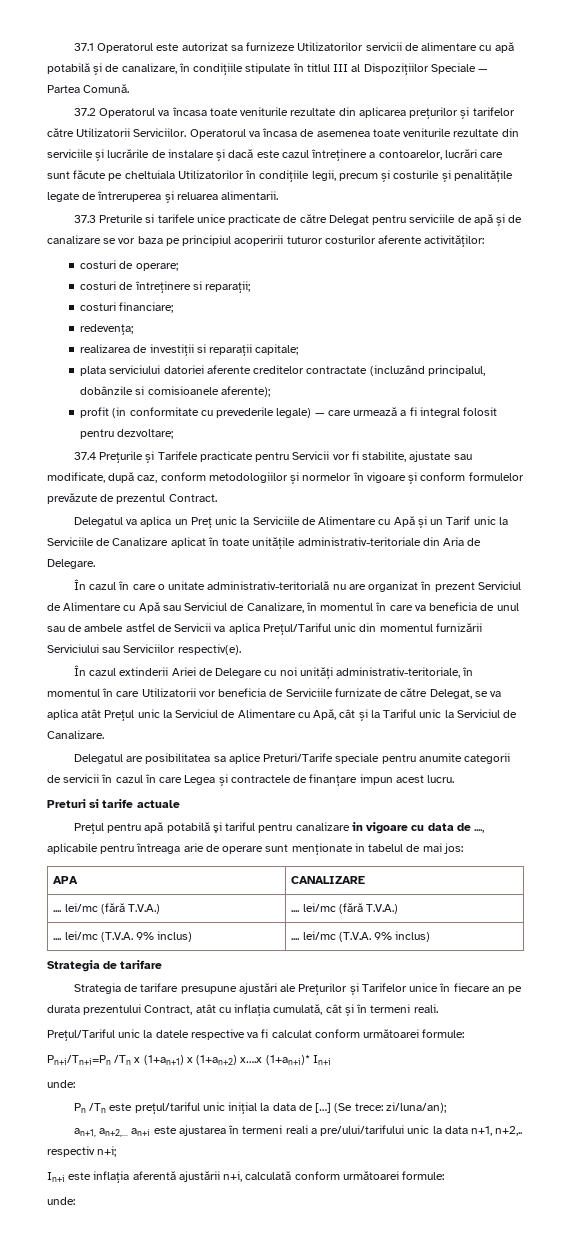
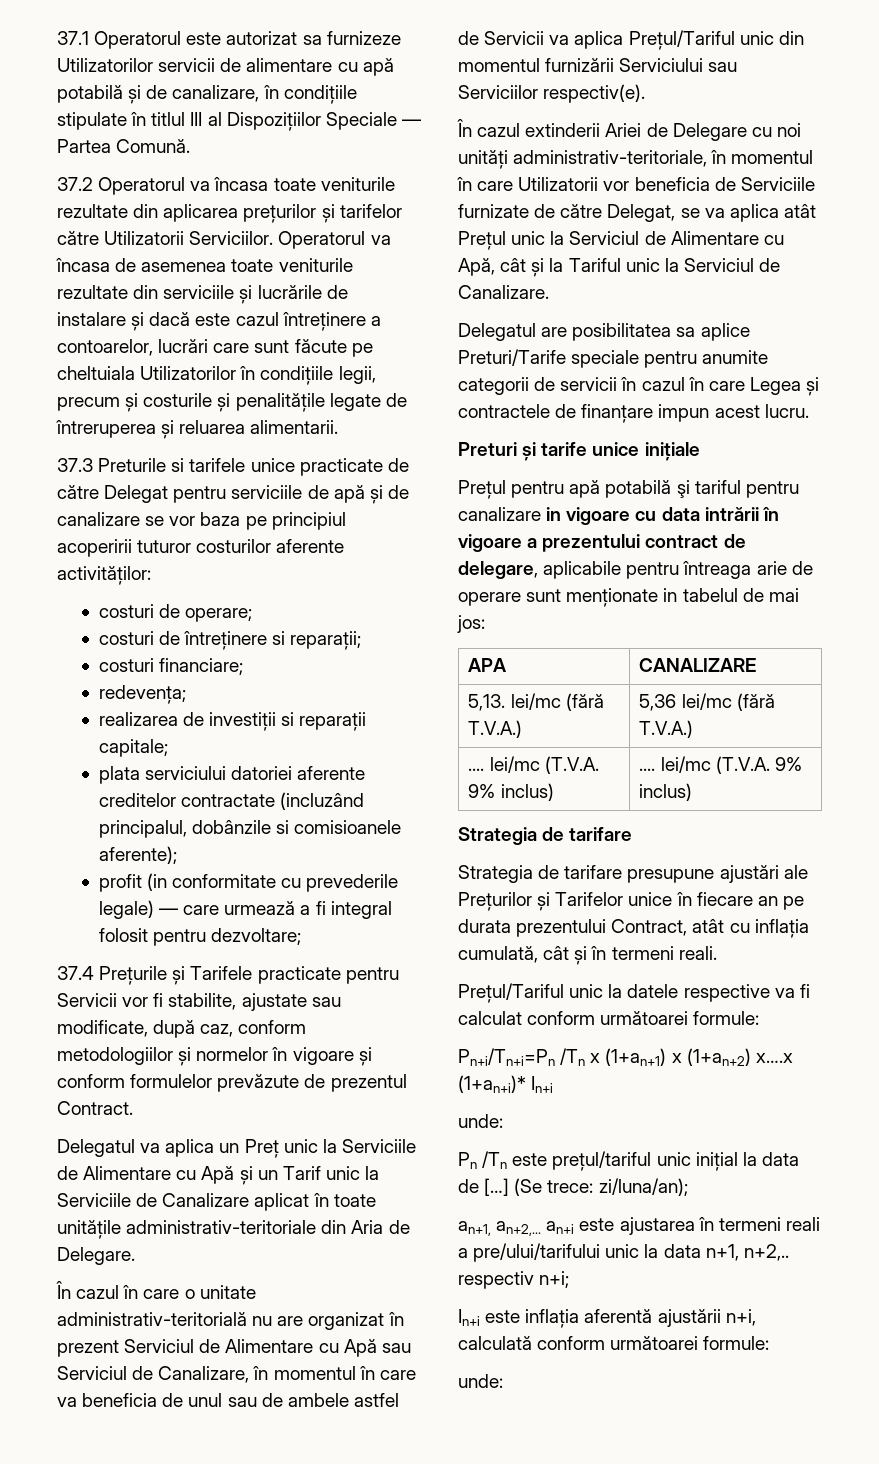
[89,799,180,808] si tarife actuale -> [522,442,700,461] și tarife unice inițiale
[456,823,485,833] de ...., -> [704,507,779,521] [458,534,746,552] [458,561,538,579] intrării în vigoare a prezentului contract de delegare,
[53,910,62,912] .... -> [468,694,506,711] 5,13.
[291,910,300,912] .... -> [639,694,677,711] 5,36

